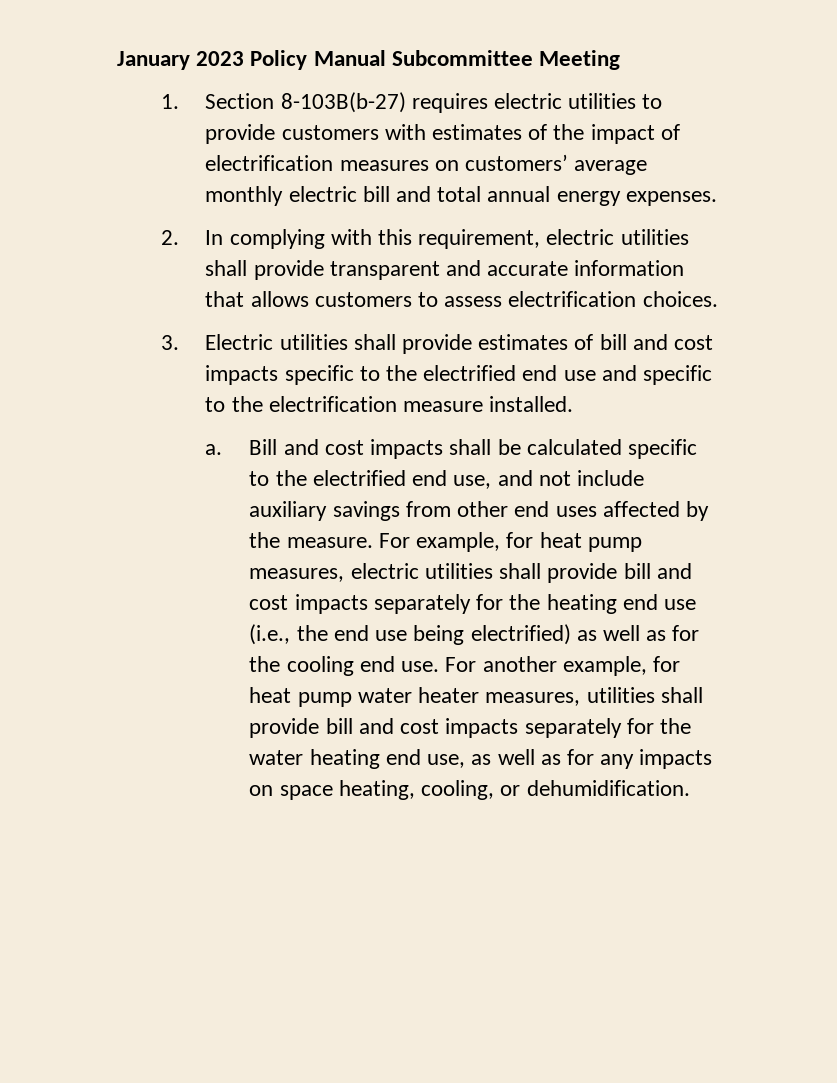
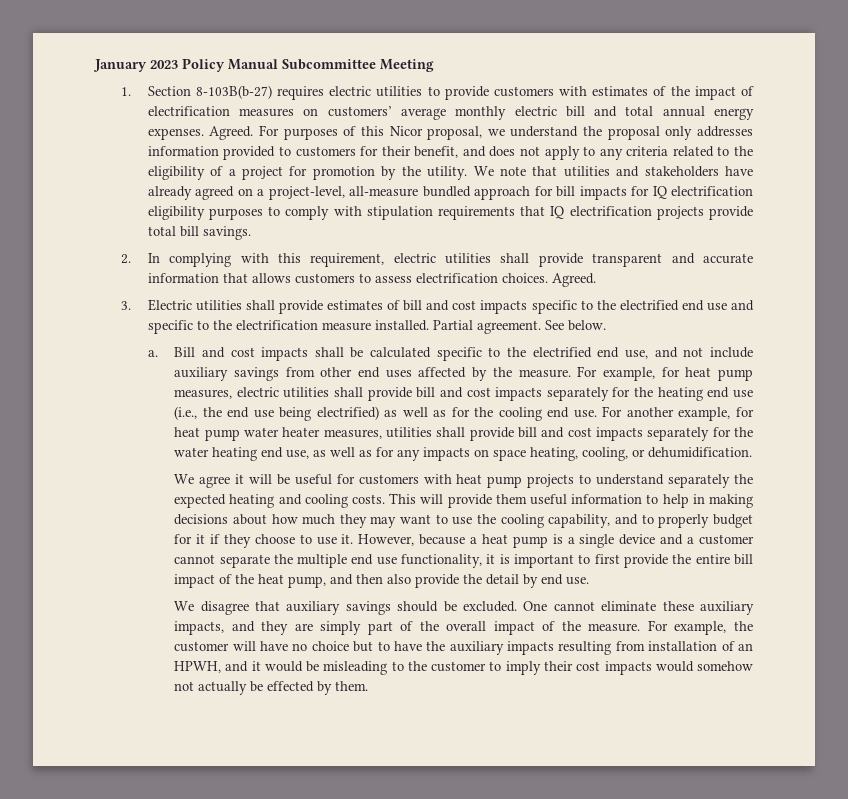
(717, 198) none -> [209,125,753,140] [147,146,753,160] [147,166,753,180] [147,186,753,200] [147,206,753,220] [147,226,251,240] Agreed. For purposes of this Nicor proposal, we understand the proposal only addresses information provided to customers for their benefit, and does not apply to any criteria related to the eligibility of a project for promotion by the utility. We note that utilities and stakeholders have already agreed on a project-level, all-measure bundled approach for bill impacts for IQ electrification eligibility purposes to comply with stipulation requirements that IQ electrification projects provide total bill savings.
(718, 299) none -> [551,273,596,287] Agreed.
(574, 404) none -> [432,320,606,334] Partial agreement. See below.
(690, 788) none -> [174,474,754,488] [174,493,754,508] [174,514,753,528] [174,534,754,548] [174,554,753,568] [174,574,590,588] [174,601,754,615] [174,620,753,635] [174,641,753,655] [174,661,753,675] [174,681,369,695] // We agree it will be useful for customers with heat pump projects to understand separately the expected heating and cooling costs. This will provide them useful information to help in making decisions about how much they may want to use the cooling capability, and to properly budget for it if they choose to use it. However, because a heat pump is a single device and a customer cannot separate the multiple end use functionality, it is important to first provide the entire bill impact of the heat pump, and then also provide the detail by end use. // We disagree that auxiliary savings should be excluded. One cannot eliminate these auxiliary impacts, and they are simply part of the overall impact of the measure. For example, the customer will have no choice but to have the auxiliary impacts resulting from installation of an HPWH, and it would be misleading to the customer to imply their cost impacts would somehow not actually be effected by them.

